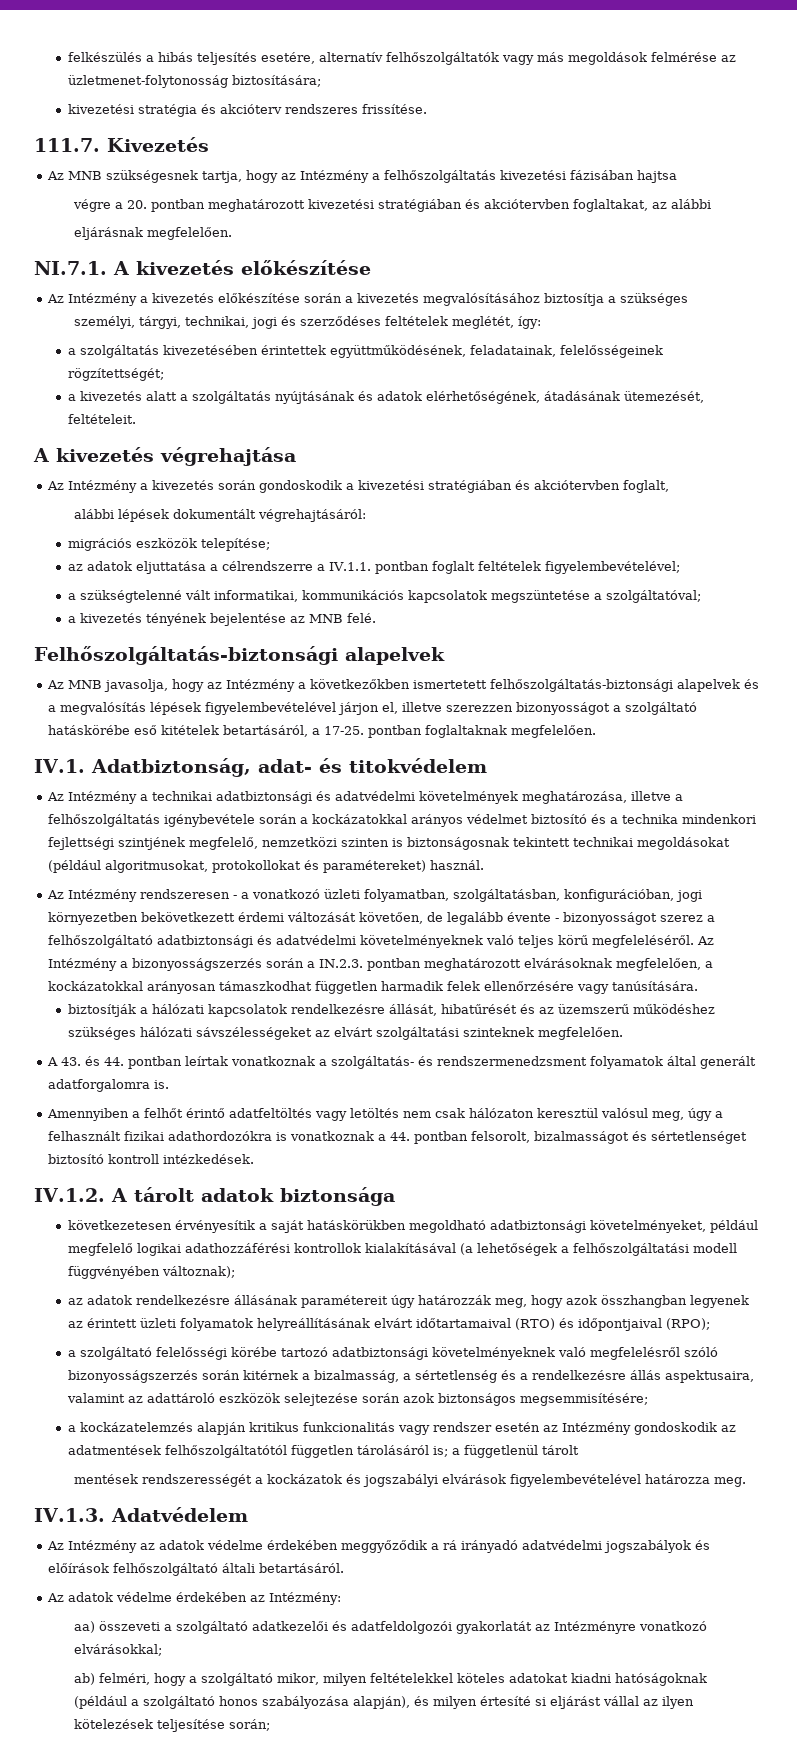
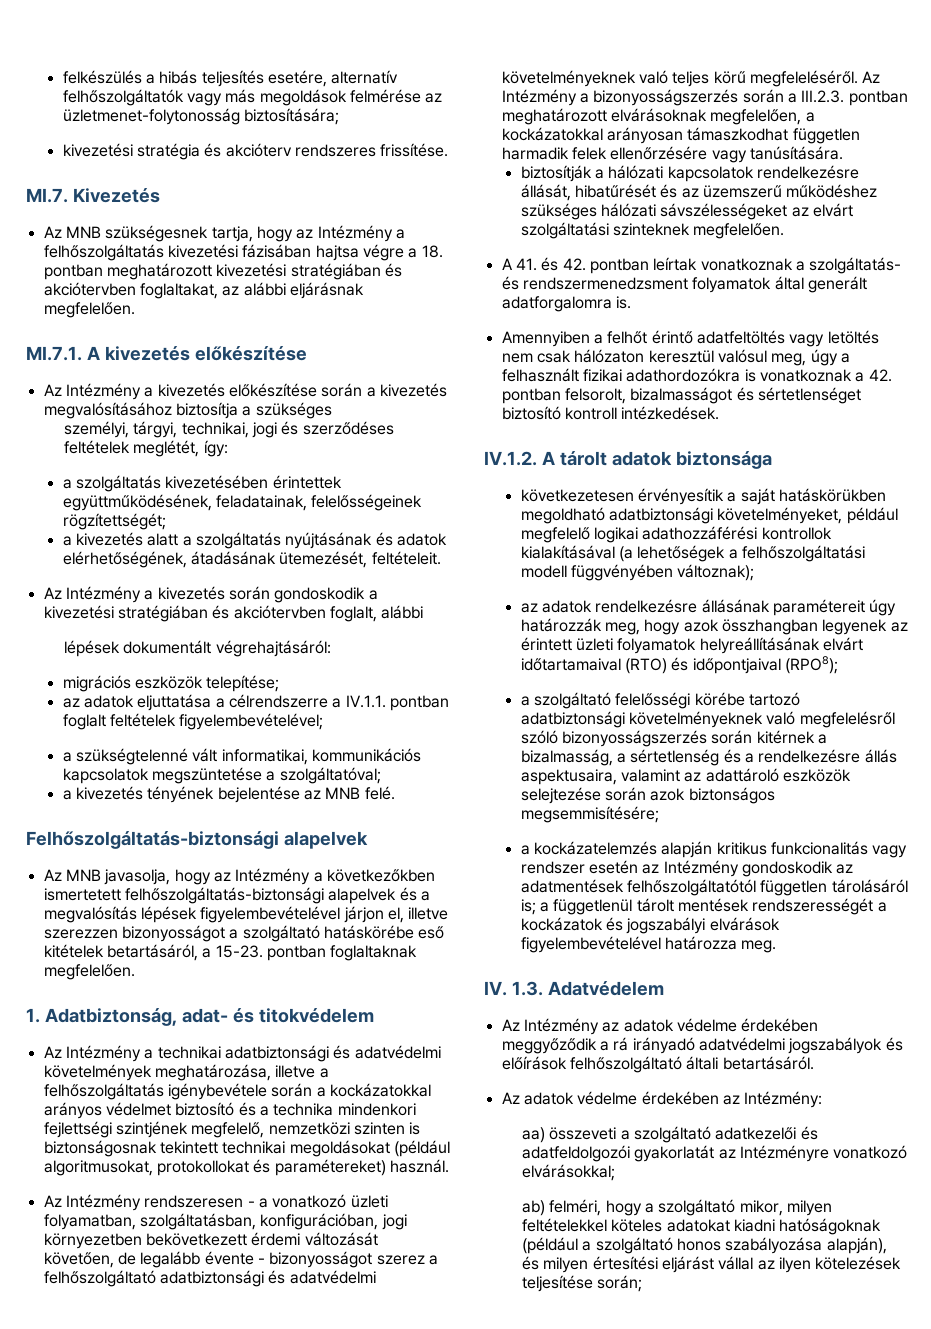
[34,138,100,152] 111.7. -> [26,188,68,203] MI.7.
(678, 176) // -> (359, 253) none
[126,200,147,209] 20. -> [421,245,443,258] 18.
(711, 204) // -> (286, 289) none
[34,261,107,275] NI.7.1. -> [26,346,82,361] MI.7.1.
[33,447,296,466] // A kivezetés végrehajtása -> (441, 558) none
[73,509,114,519] // alábbi -> [381,605,424,619] alábbi //
[324,726,365,735] 17-25. -> [215,945,263,958] 15-23.
[34,759,85,773] IV.1. -> [26,1008,40,1023] 1.
[319,959,364,968] IN.2.3. -> [801,90,845,103] III.2.3.
[61,1056,125,1066] 43. és 44. -> [515,257,586,271] 41. és 42.
[390,1132,411,1141] 44. -> [868,369,892,382] 42.
[666,1318,711,1330] (RPO); -> [784,656,838,674] (RPO8);
(580, 1450) // -> (674, 905) none
[34,1508,105,1522] IV.1.3. -> [484,981,543,996] IV. 1.3.
[479,1696,546,1706] értesíté si -> [592,1256,658,1270] értesítési

